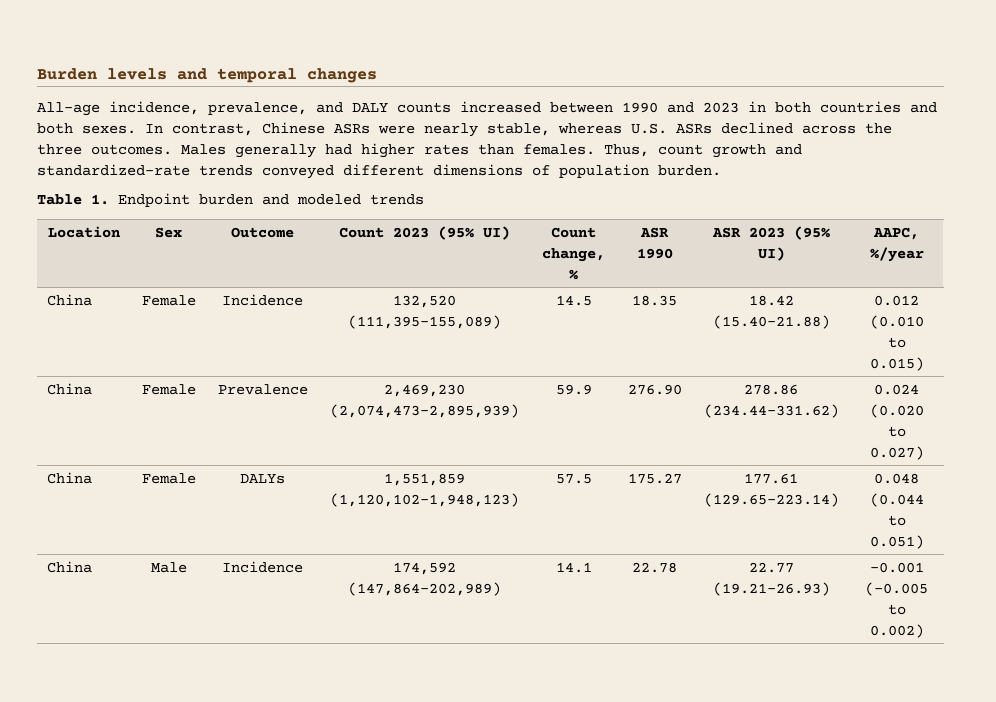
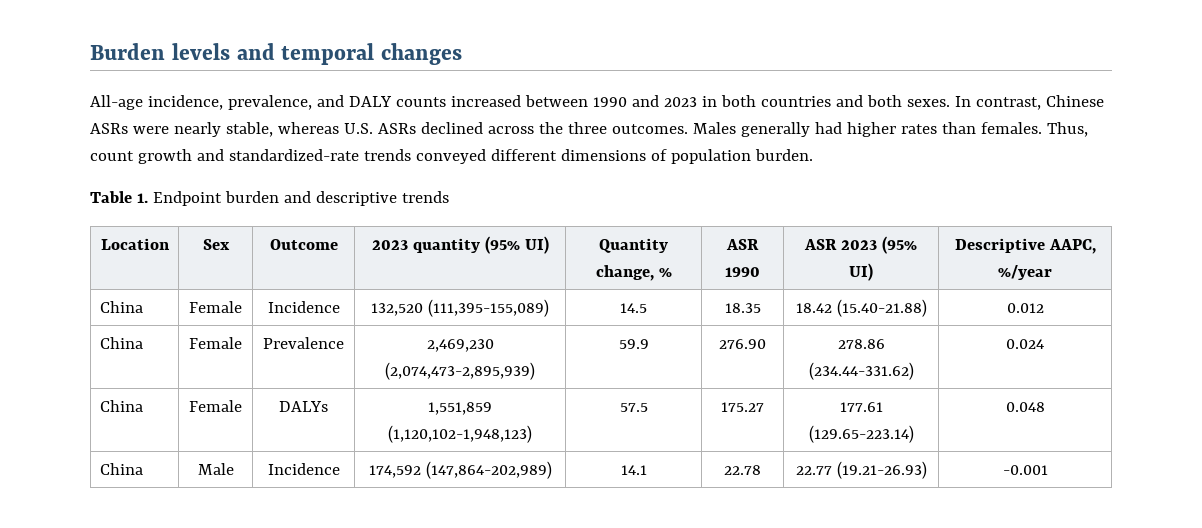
[297,194,361,205] modeled -> [315,191,397,206] descriptive
[339,226,510,240] [551,227,596,238] Count 2023 (95% UI) | Count -> [371,236,549,254] [599,238,668,253] 2023 quantity (95% UI) | Quantity
(785, 254) none -> [954,238,1045,253] Descriptive
[869,315,924,329] [887,337,906,348] [869,357,924,371] (0.010 to 0.015) -> (1044, 308) none
[869,404,924,418] [887,426,906,437] [869,446,924,460] (0.020 to 0.027) -> (1044, 344) none
[869,493,924,507] [887,515,906,526] [869,535,924,549] (0.044 to 0.051) -> (1045, 407) none
[865,582,928,596] [887,604,906,615] [869,624,924,638] (-0.005 to 0.002) -> (1048, 470) none

